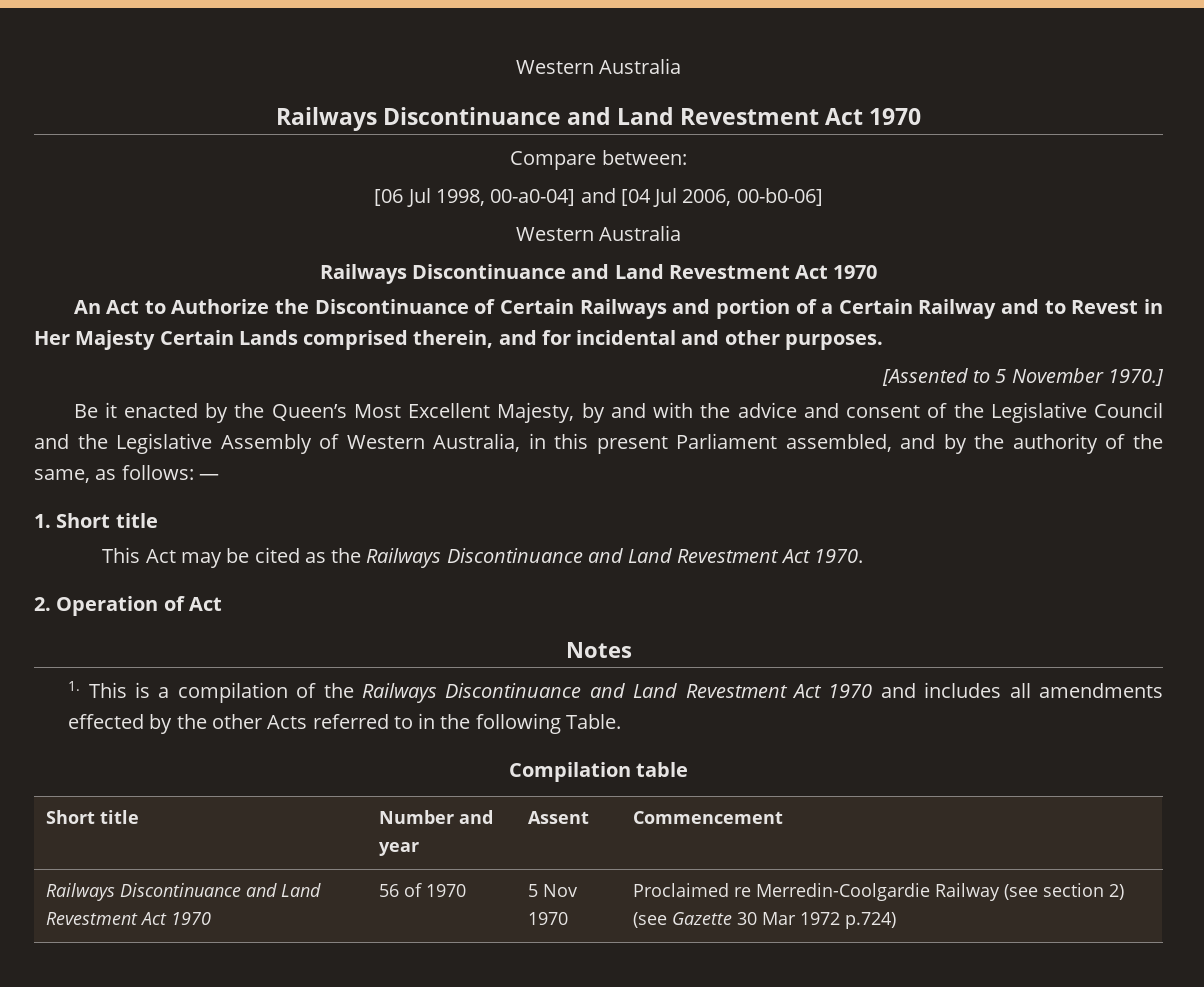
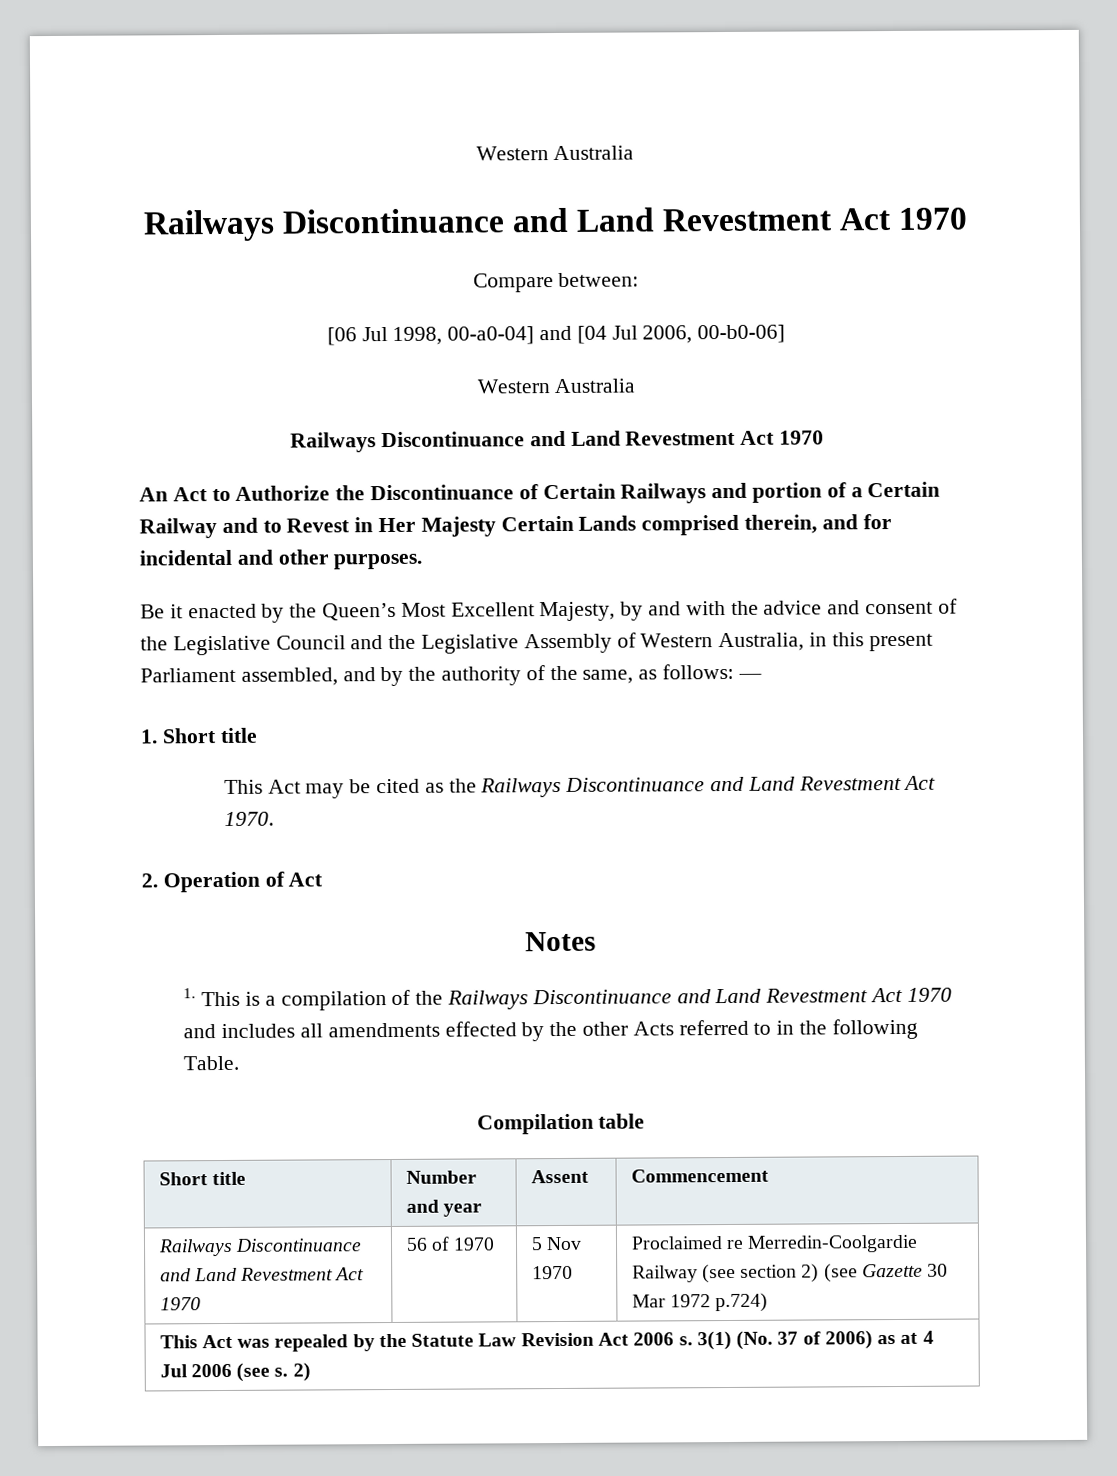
[881,368,1165,386] // [Assented to 5 November 1970.] -> (423, 561) none
(896, 920) none -> [159,1330,934,1352] [159,1362,311,1382] // This Act was repealed by the Statute Law Revision Act 2006 s. 3(1) (No. 37 of 2006) as at 4 Jul 2006 (see s. 2)

